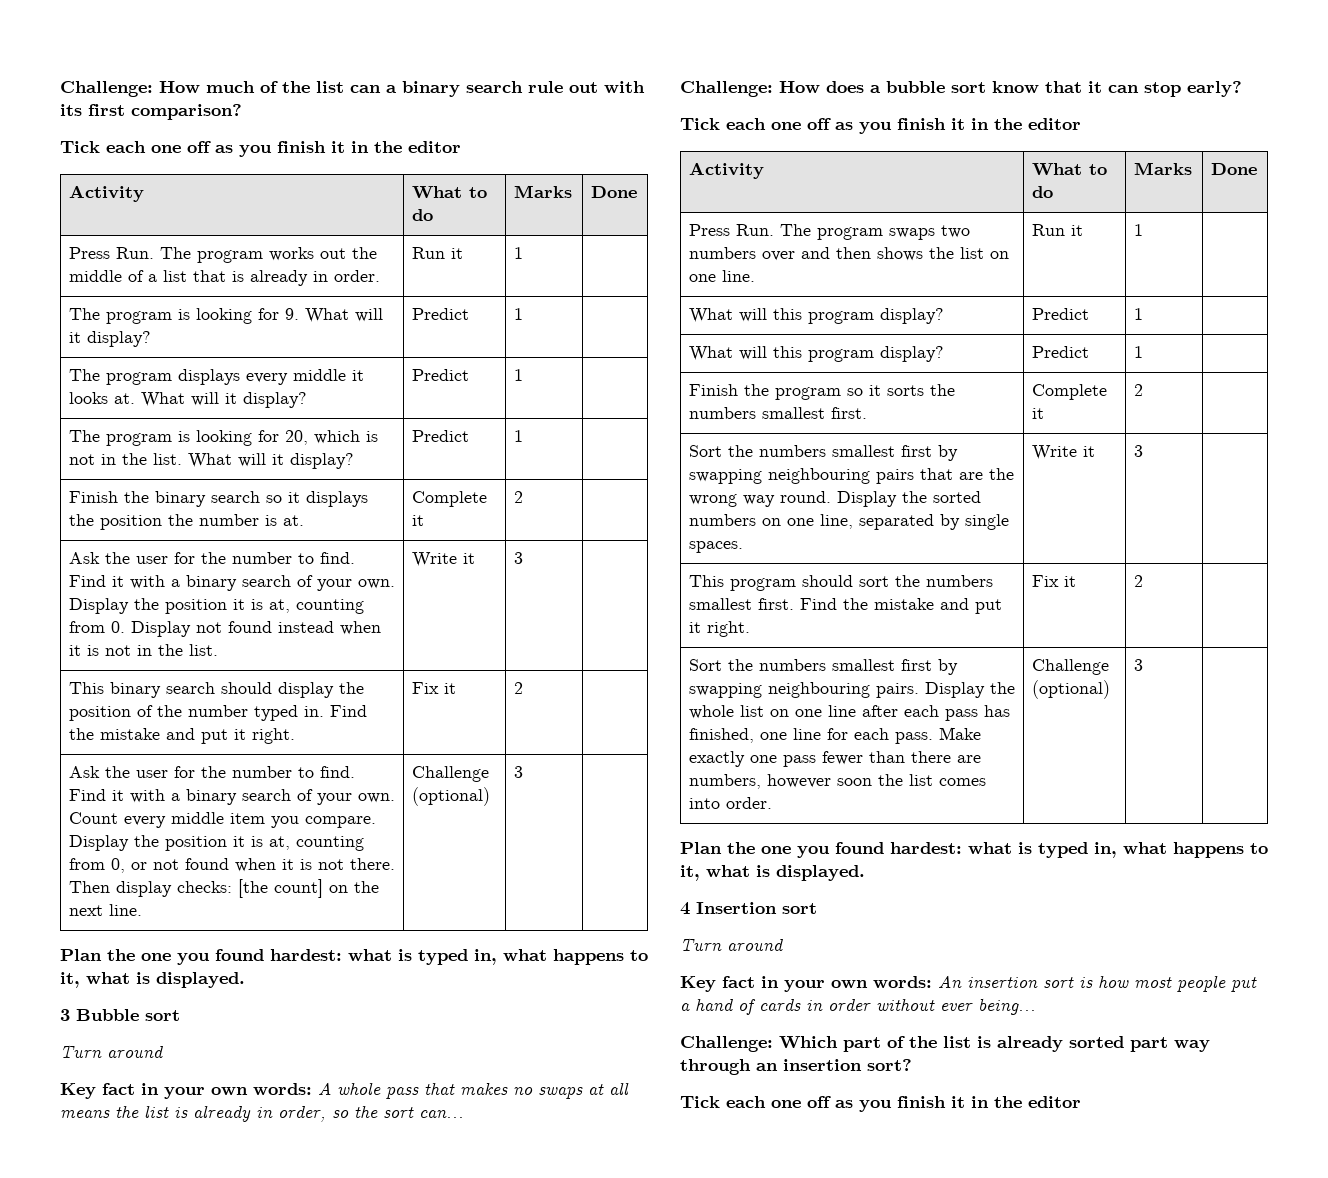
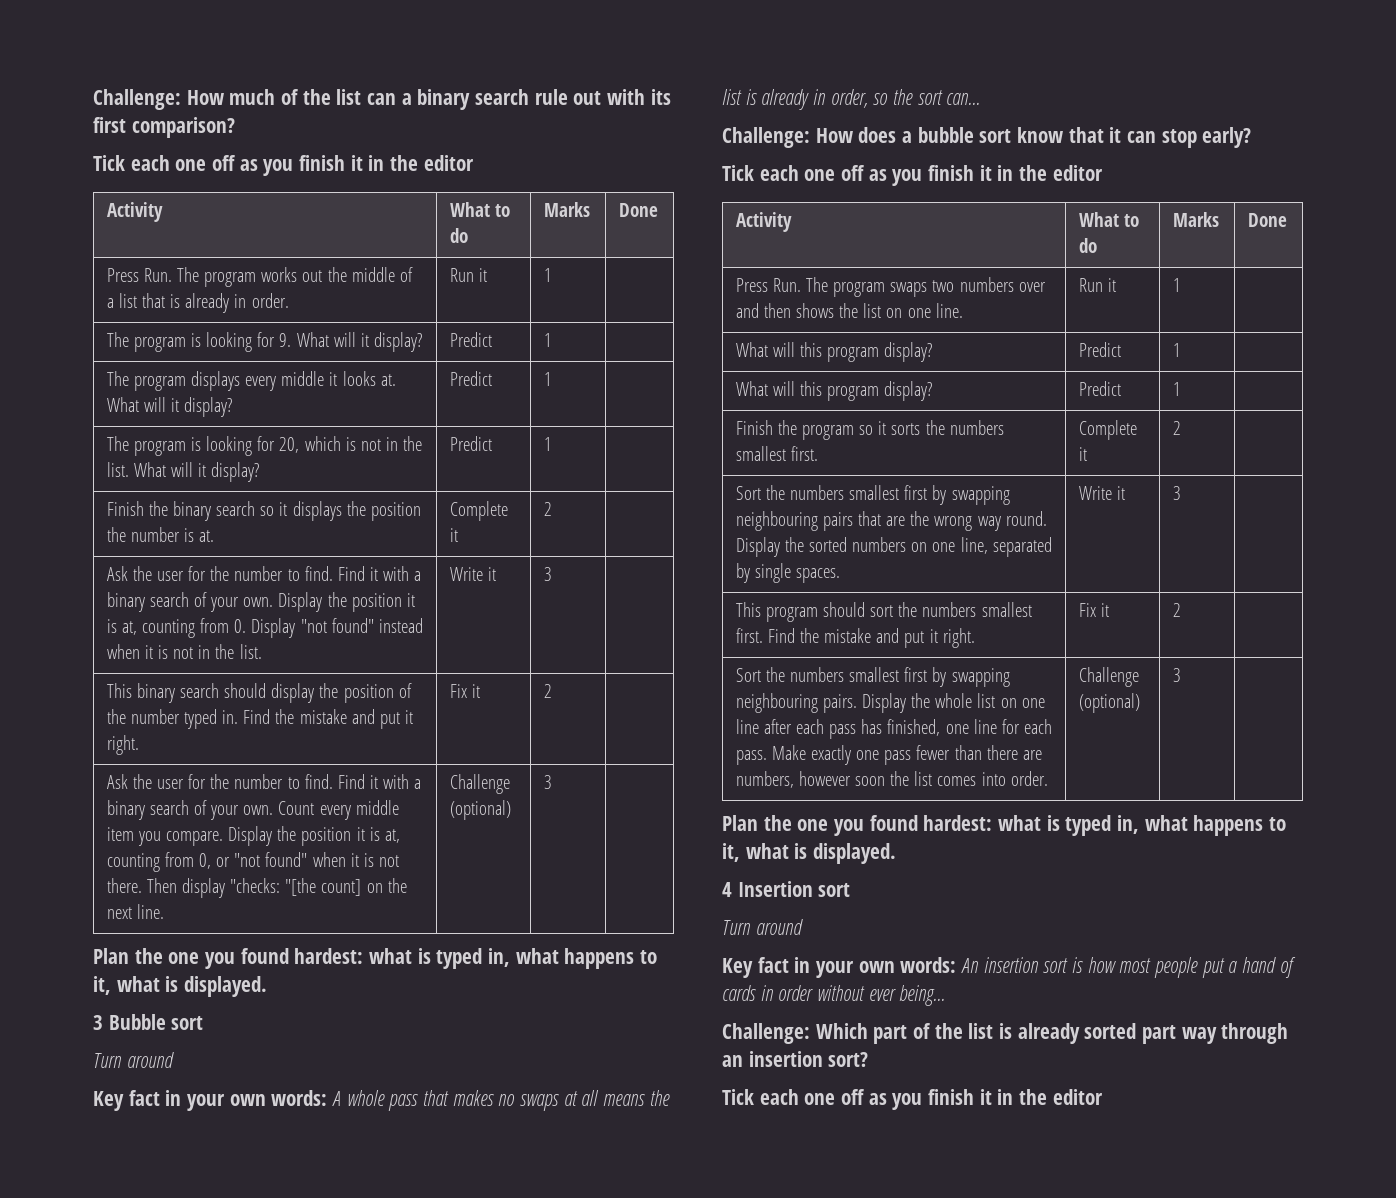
[195,621,272,633] not found -> [300,618,374,633] "not found"
[152,858,229,870] not found -> [234,852,308,867] "not found"
[176,879,268,898] checks: [the -> [230,878,317,896] "checks: "[the

